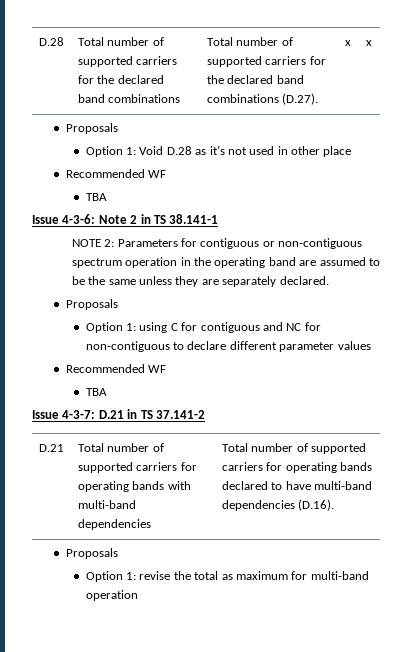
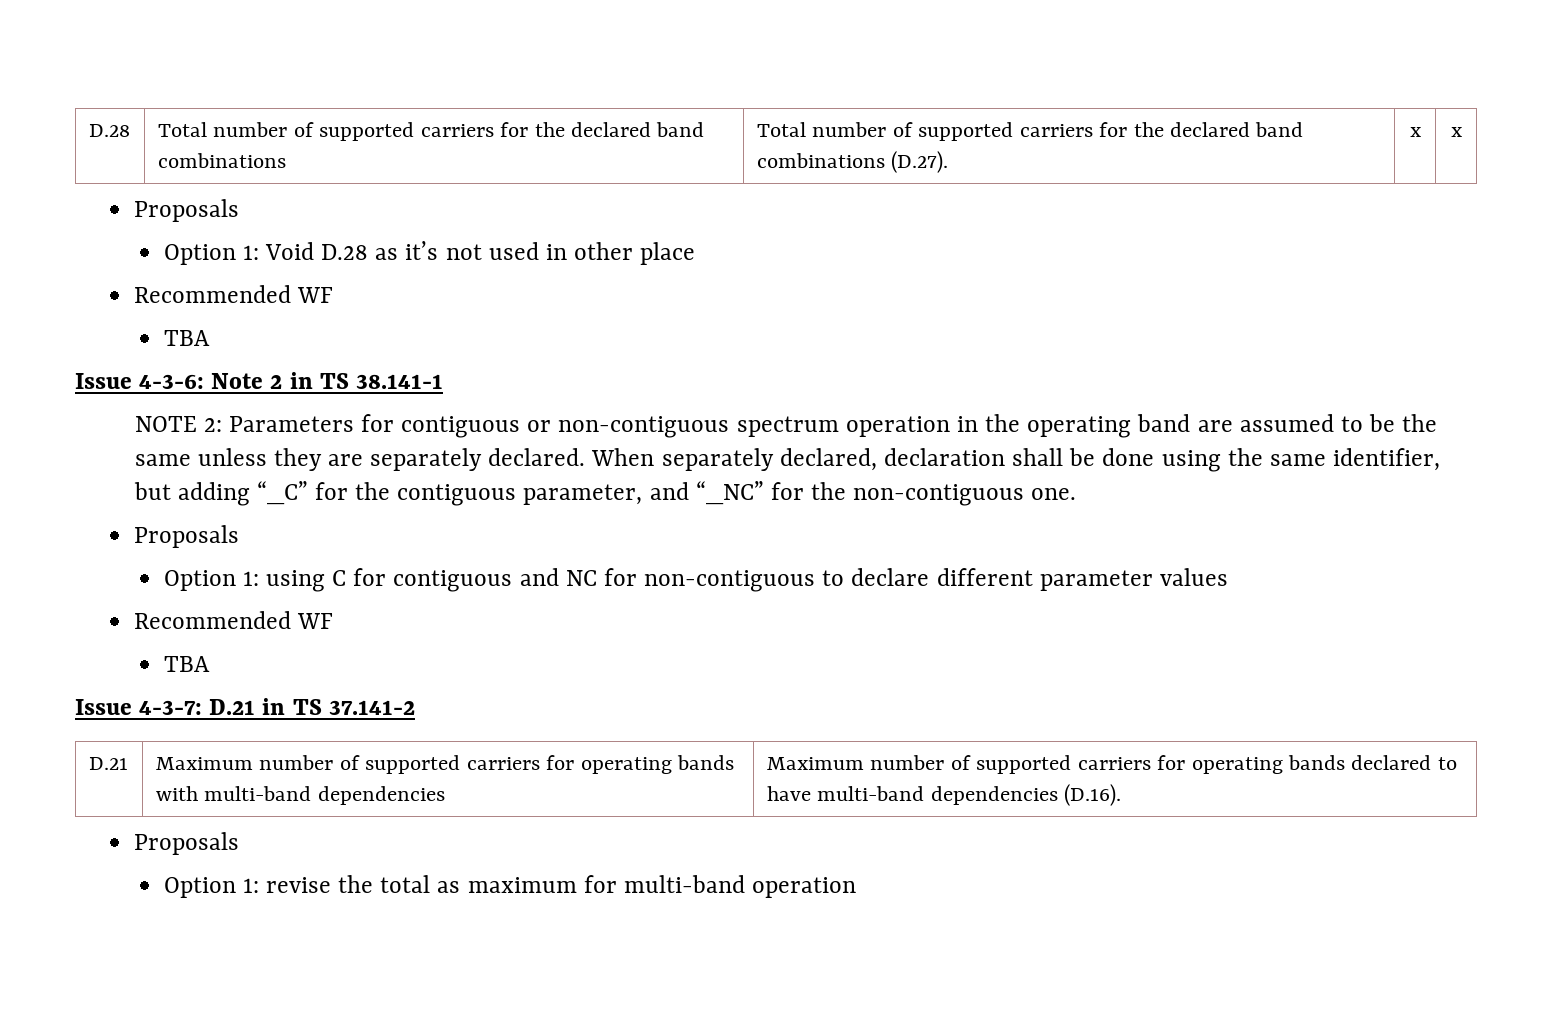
(329, 280) none -> [591,448,1440,472] [133,481,1077,506] When separately declared, declaration shall be done using the same identifier, but adding “_C” for the contiguous parameter, and “_NC” for the non-contiguous one.
[77,443,104,452] Total -> [155,757,253,770] Maximum
[221,443,248,452] Total -> [766,757,864,770] Maximum

